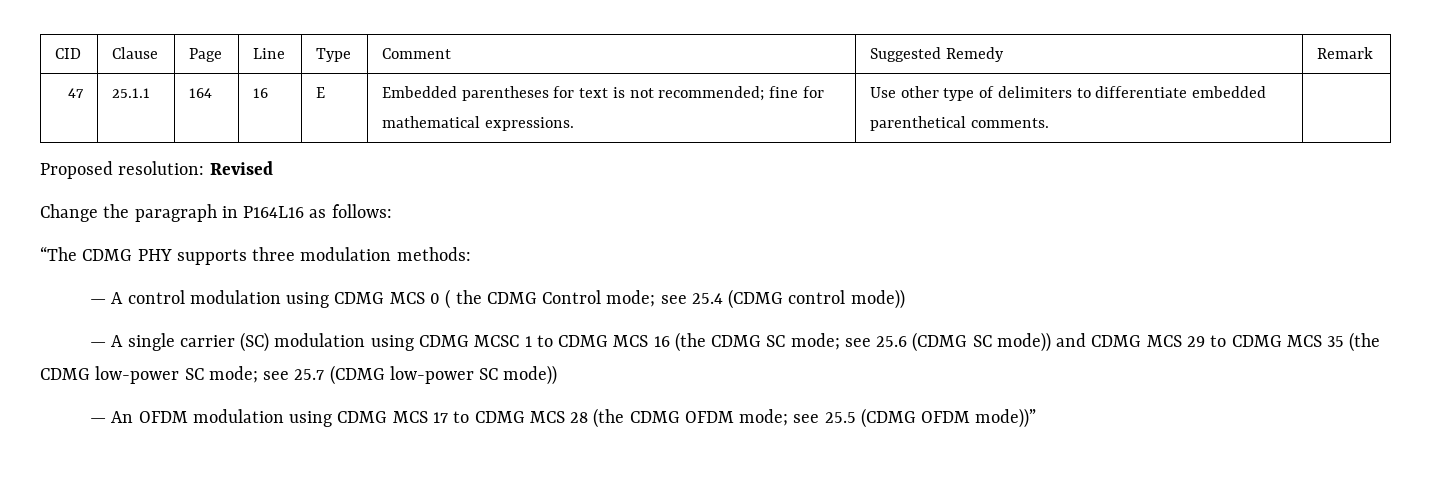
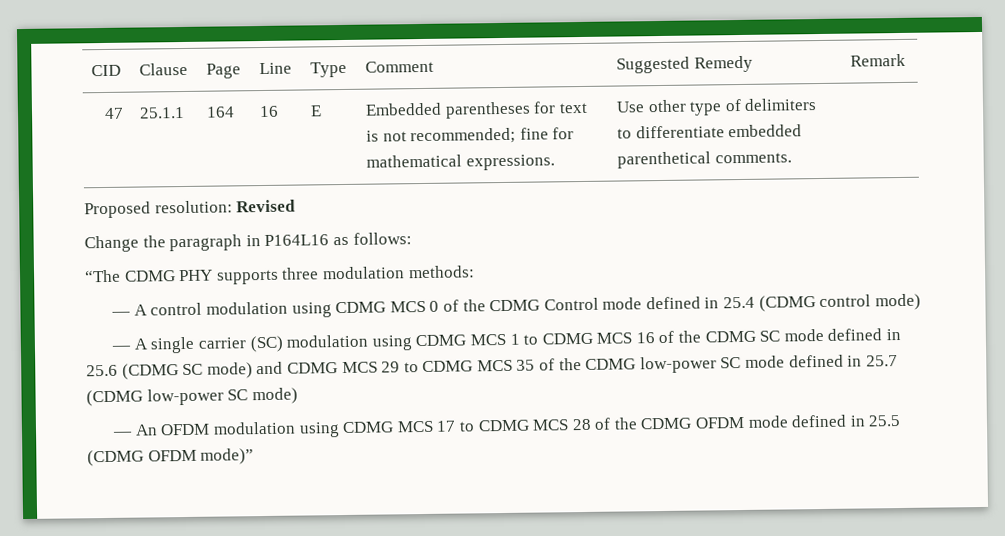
[445,289,451,309] ( -> [442,299,459,312] of
[606,290,687,307] mode; see -> [602,296,720,310] mode defined in
[850,289,905,309] mode)) -> [874,293,921,311] mode)
[474,335,520,347] MCSC -> [469,333,506,346] MCS
[674,332,871,352] (the CDMG SC mode; see -> [658,328,901,344] of the CDMG SC mode defined in
[996,332,1051,352] mode)) -> [206,362,253,379] mode)
[1349,332,1381,352] (the -> [539,358,582,371] of the
[208,366,290,383] mode; see -> [745,354,863,368] mode defined in
[503,365,558,385] mode)) -> [251,387,298,405] mode)
[593,408,820,428] (the CDMG OFDM mode; see -> [594,414,866,430] of the CDMG OFDM mode defined in
[975,408,1037,428] mode))” -> [200,448,255,465] mode)”

